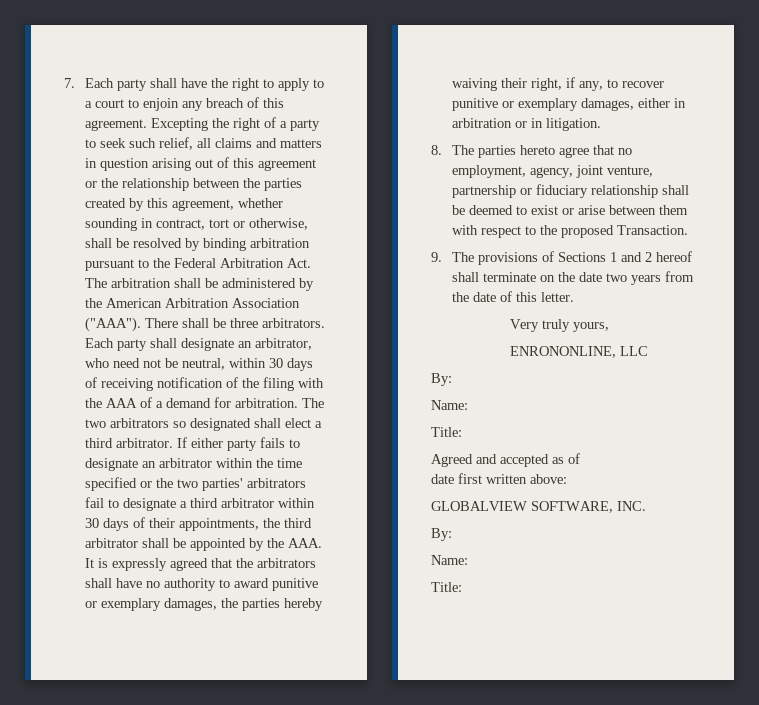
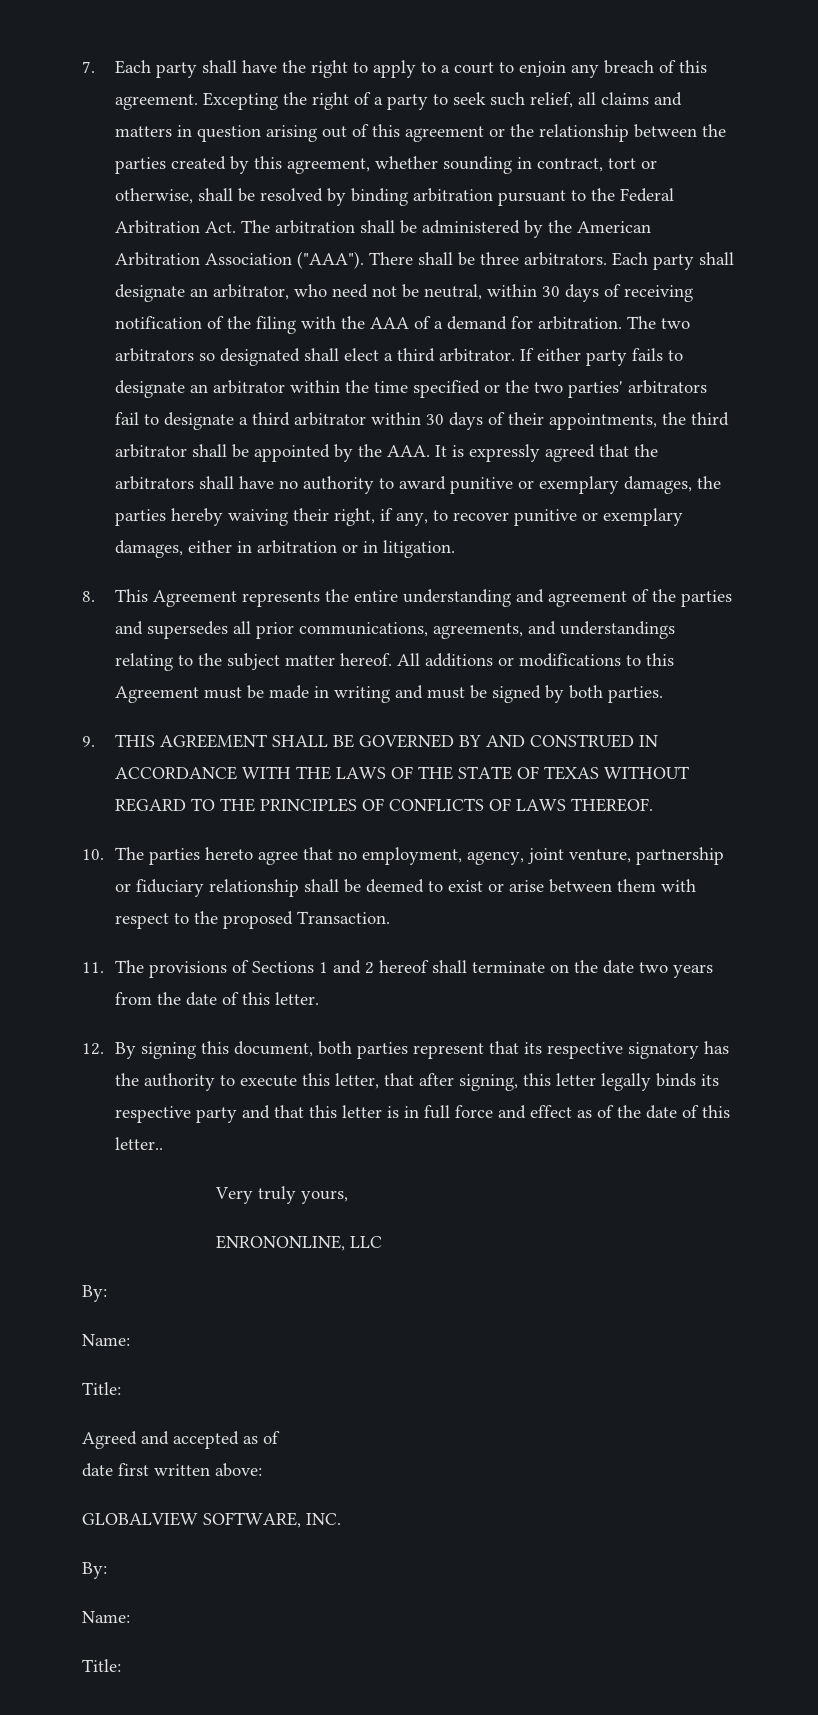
(442, 150) none -> [115,589,733,607] [115,621,676,639] [115,653,675,671] [115,685,664,703] [82,734,659,748] [115,766,690,780] [115,798,654,812] [82,849,104,860] This Agreement represents the entire understanding and agreement of the parties and supersedes all prior communications, agreements, and understandings relating to the subject matter hereof. All additions or modifications to this Agreement must be made in writing and must be signed by both parties. // 9. THIS AGREEMENT SHALL BE GOVERNED BY AND CONSTRUED IN ACCORDANCE WITH THE LAWS OF THE STATE OF TEXAS WITHOUT REGARD TO THE PRINCIPLES OF CONFLICTS OF LAWS THEREOF. // 10.
[431,252,442,262] 9. -> [82,962,104,973] 11.
(575, 297) none -> [82,1041,730,1059] [115,1073,720,1091] [115,1105,731,1123] [115,1137,164,1150] // 12. By signing this document, both parties represent that its respective signatory has the authority to execute this letter, that after signing, this letter legally binds its respective party and that this letter is in full force and effect as of the date of this letter..

